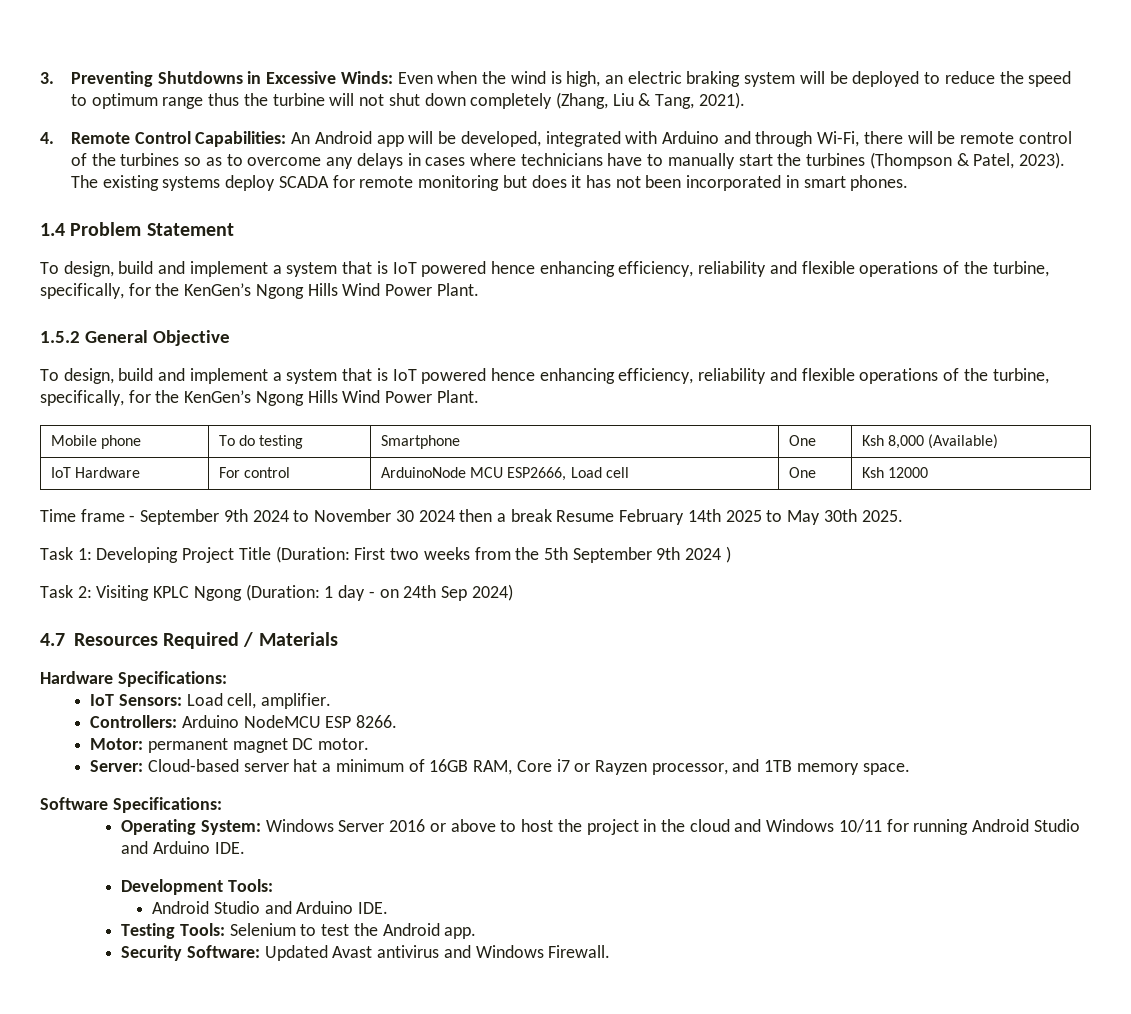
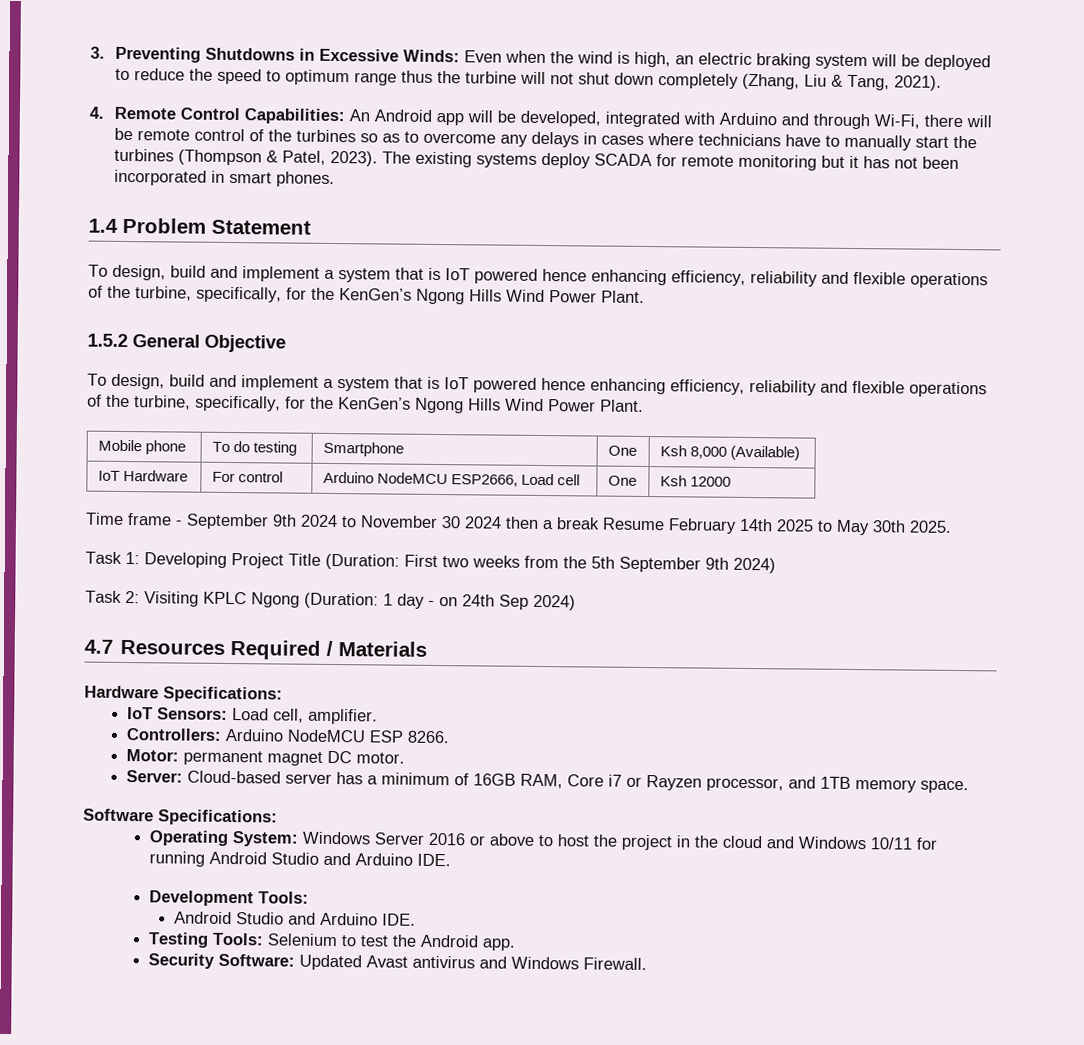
[531,175,567,188] does -> (845, 161) none
[380,467,503,478] ArduinoNode MCU -> [322,471,448,485] Arduino NodeMCU
[685,546,731,563] 2024 ) -> [733,557,776,574] 2024)
[293,759,318,772] hat -> [335,772,363,785] has

